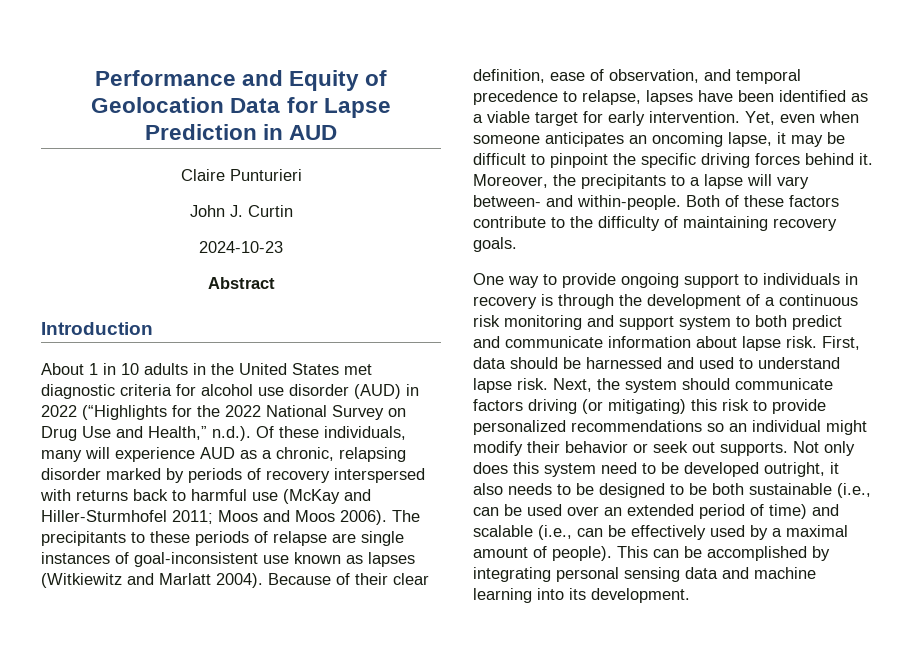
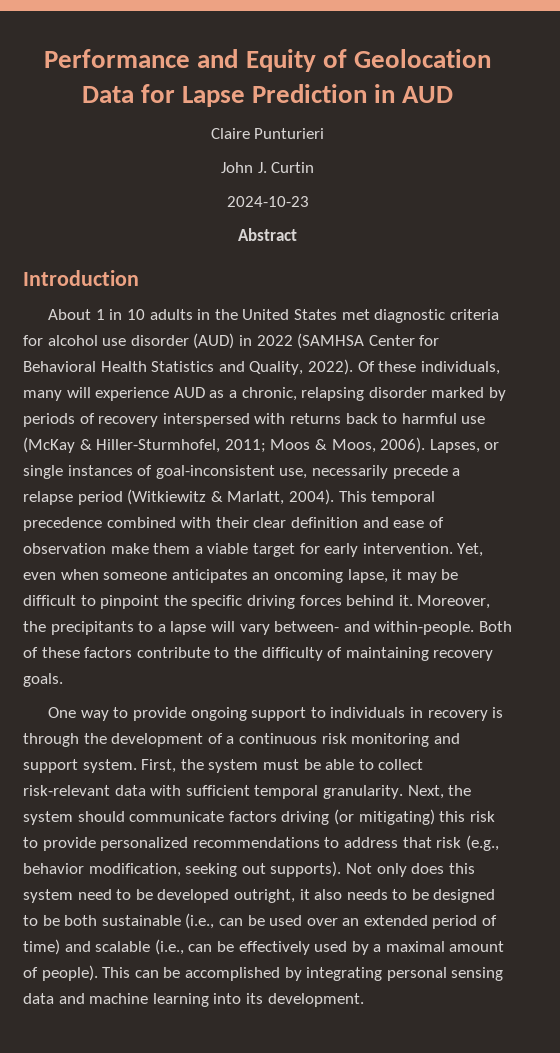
[82,405,406,420] [41,426,251,441] (“Highlights for the 2022 National Survey on Drug Use and Health,” n.d.). -> [297,333,440,349] [23,359,353,375] (SAMHSA Center for Behavioral Health Statistics and Quality, 2022).
[344,489,371,501] [41,510,420,525] [41,531,404,546] [41,552,415,567] [41,573,429,588] [473,69,801,84] [473,90,868,105] and Hiller-Sturmhofel 2011; Moos and Moos 2006). The precipitants to these periods of relapse are single instances of goal-inconsistent use known as lapses (Witkiewitz and Marlatt 2004). Because of their clear definition, ease of observation, and temporal precedence to relapse, lapses have been identified as -> [79,437,500,453] [23,465,461,479] [23,489,436,505] [23,517,444,531] [23,543,191,554] & Hiller-Sturmhofel, 2011; Moos & Moos, 2006). Lapses, or single instances of goal-inconsistent use, necessarily precede a relapse period (Witkiewitz & Marlatt, 2004). This temporal precedence combined with their clear definition and ease of observation make them
[679,315,842,330] [473,336,860,351] [473,357,840,369] [473,378,548,393] system to both predict and communicate information about lapse risk. First, data should be harnessed and used to understand lapse risk. -> [82,759,424,773] [23,785,403,799] system. First, the system must be able to collect risk-relevant data with sufficient temporal granularity.
[707,420,867,435] [473,441,788,456] so an individual might modify their behavior or seek out supports. -> [324,835,499,851] [23,861,342,877] to address that risk (e.g., behavior modification, seeking out supports).

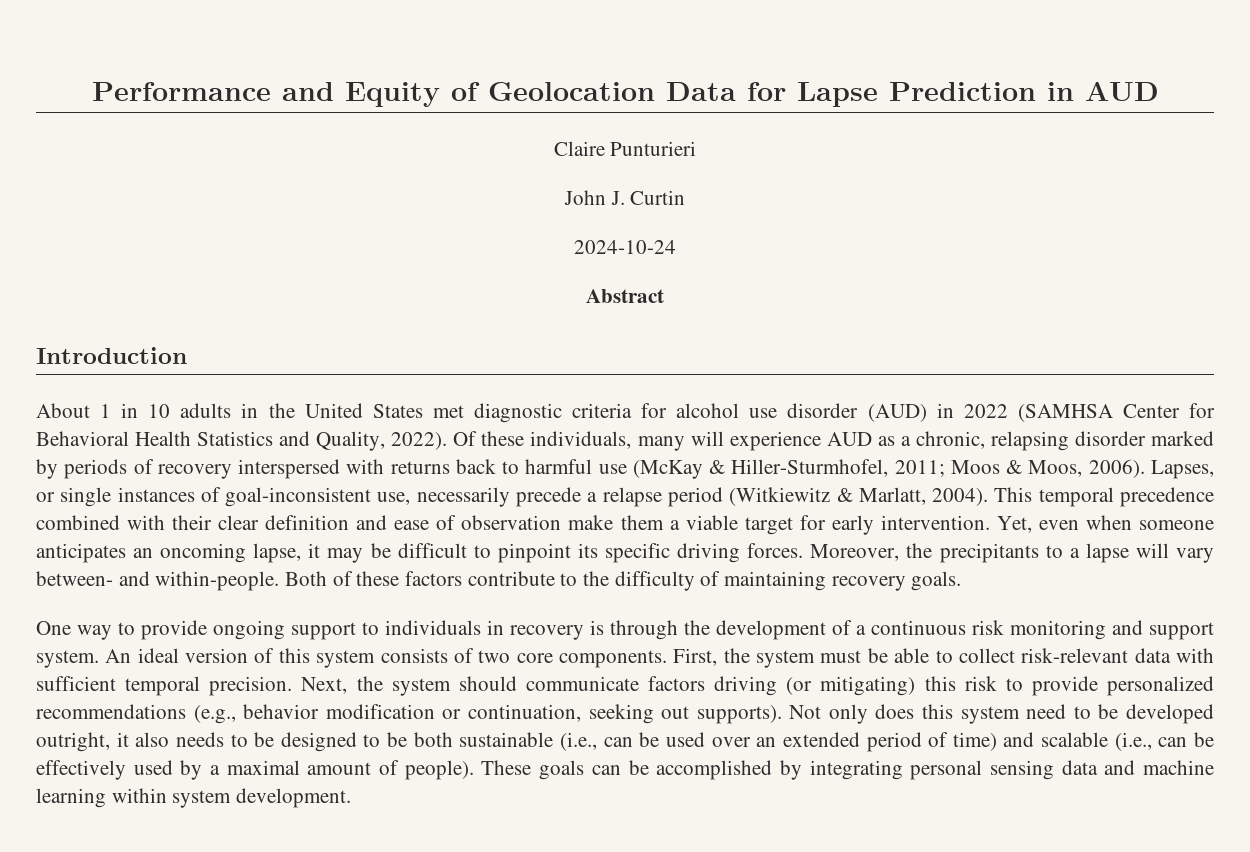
[226,196,309,207] 2024-10-23 -> [574,240,676,254] 2024-10-24
[163,595,187,606] the -> [577,543,598,558] its
[299,595,413,606] forces behind it. -> [747,543,804,558] forces.
(137, 766) none -> [105,648,668,668] An ideal version of this system consists of two core components.
[322,785,403,799] granularity. -> [209,676,293,696] precision.
[324,835,499,851] [23,863,181,877] to address that risk (e.g., behavior modification, -> [193,704,581,724] (e.g., behavior modification or continuation,
[102,967,131,978] This -> [481,760,585,780] These goals
[213,993,263,1004] into its -> [111,788,232,808] within system

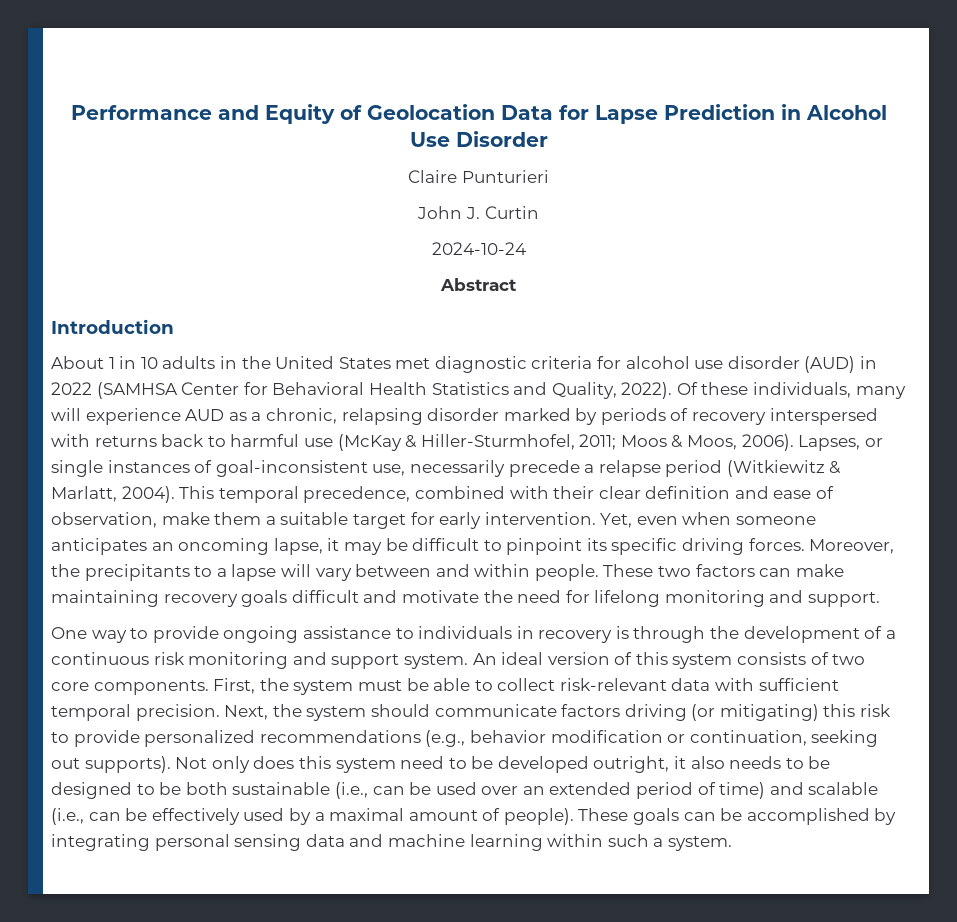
[1084,82,1159,101] AUD -> [805,105,887,120] [409,131,548,147] Alcohol Use Disorder
[1119,487,1214,507] precedence -> [303,486,411,503] precedence,
[461,515,562,530] observation -> [51,512,157,528] observation,
[685,515,738,530] viable -> [280,512,349,525] suitable
[36,571,962,591] between- and within-people. Both of these factors contribute to the difficulty of maintaining recovery goals. -> [355,564,844,581] [51,590,881,607] between and within people. These two factors can make maintaining recovery goals difficult and motivate the need for lifelong monitoring and support.
[291,622,356,640] support -> [302,626,391,639] assistance
[172,788,352,808] system development. -> [607,834,732,851] such a system.

